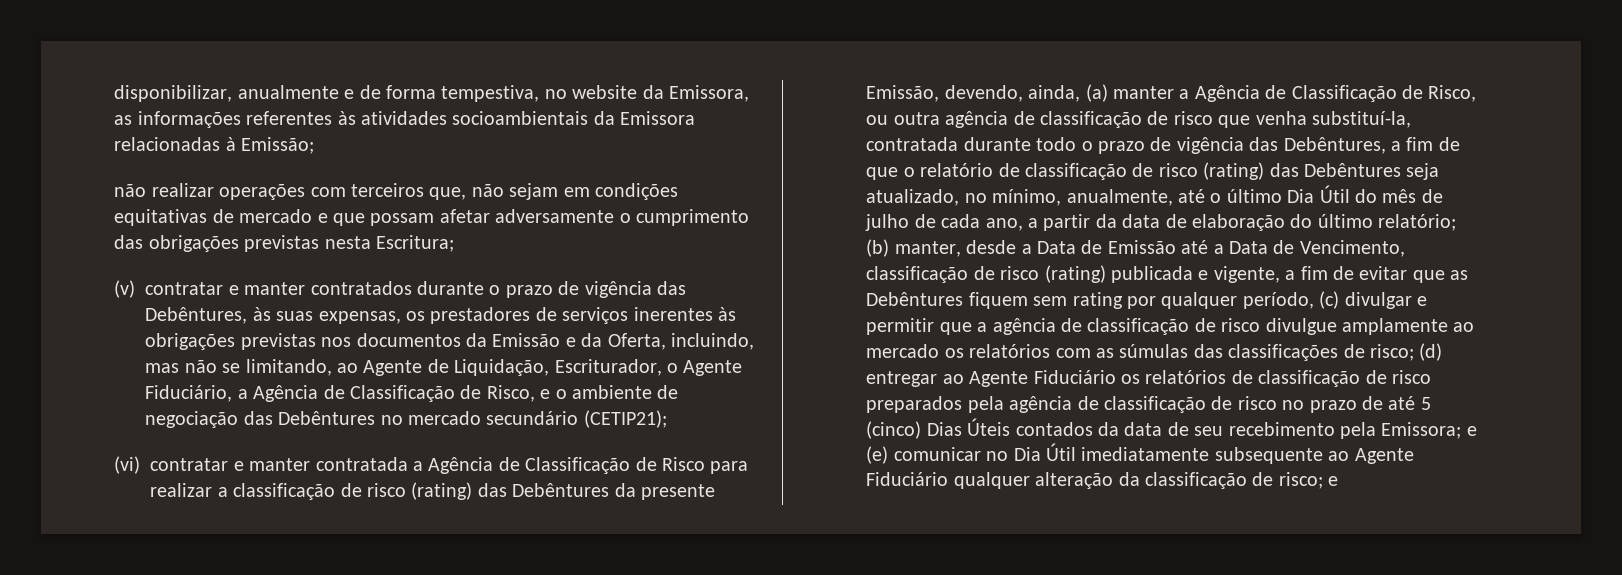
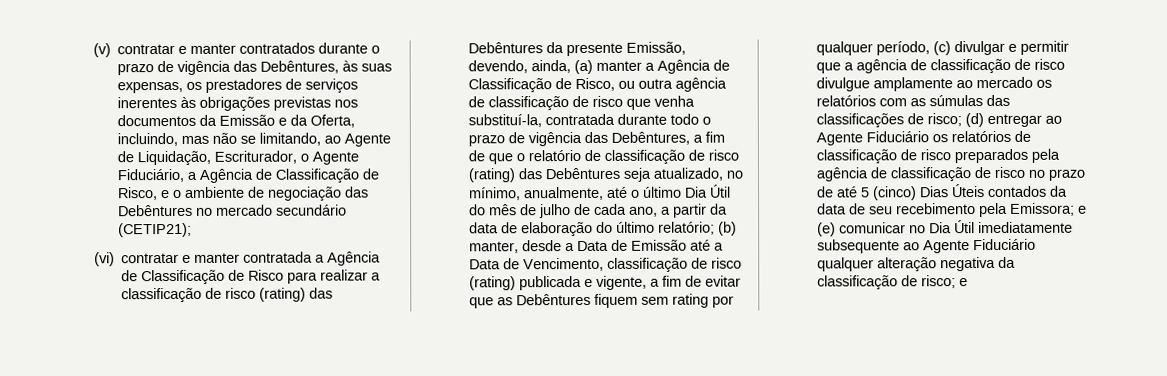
[114,85,749,102] [114,111,696,128] [114,137,315,154] [114,183,678,200] [114,209,749,226] [114,235,454,252] disponibilizar, anualmente e de forma tempestiva, no website da Emissora, as informações referentes às atividades socioambientais da Emissora relacionadas à Emissão; // não realizar operações com terceiros que, não sejam em condições equitativas de mercado e que possam afetar adversamente o cumprimento das obrigações previstas nesta Escritura; // -> (92, 50) none
(1114, 480) none -> [939,256,996,272] negativa

